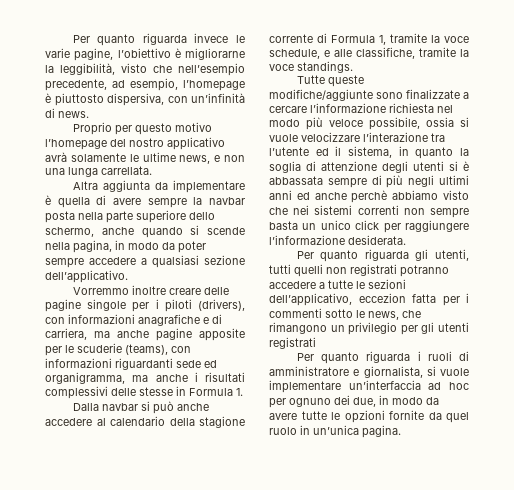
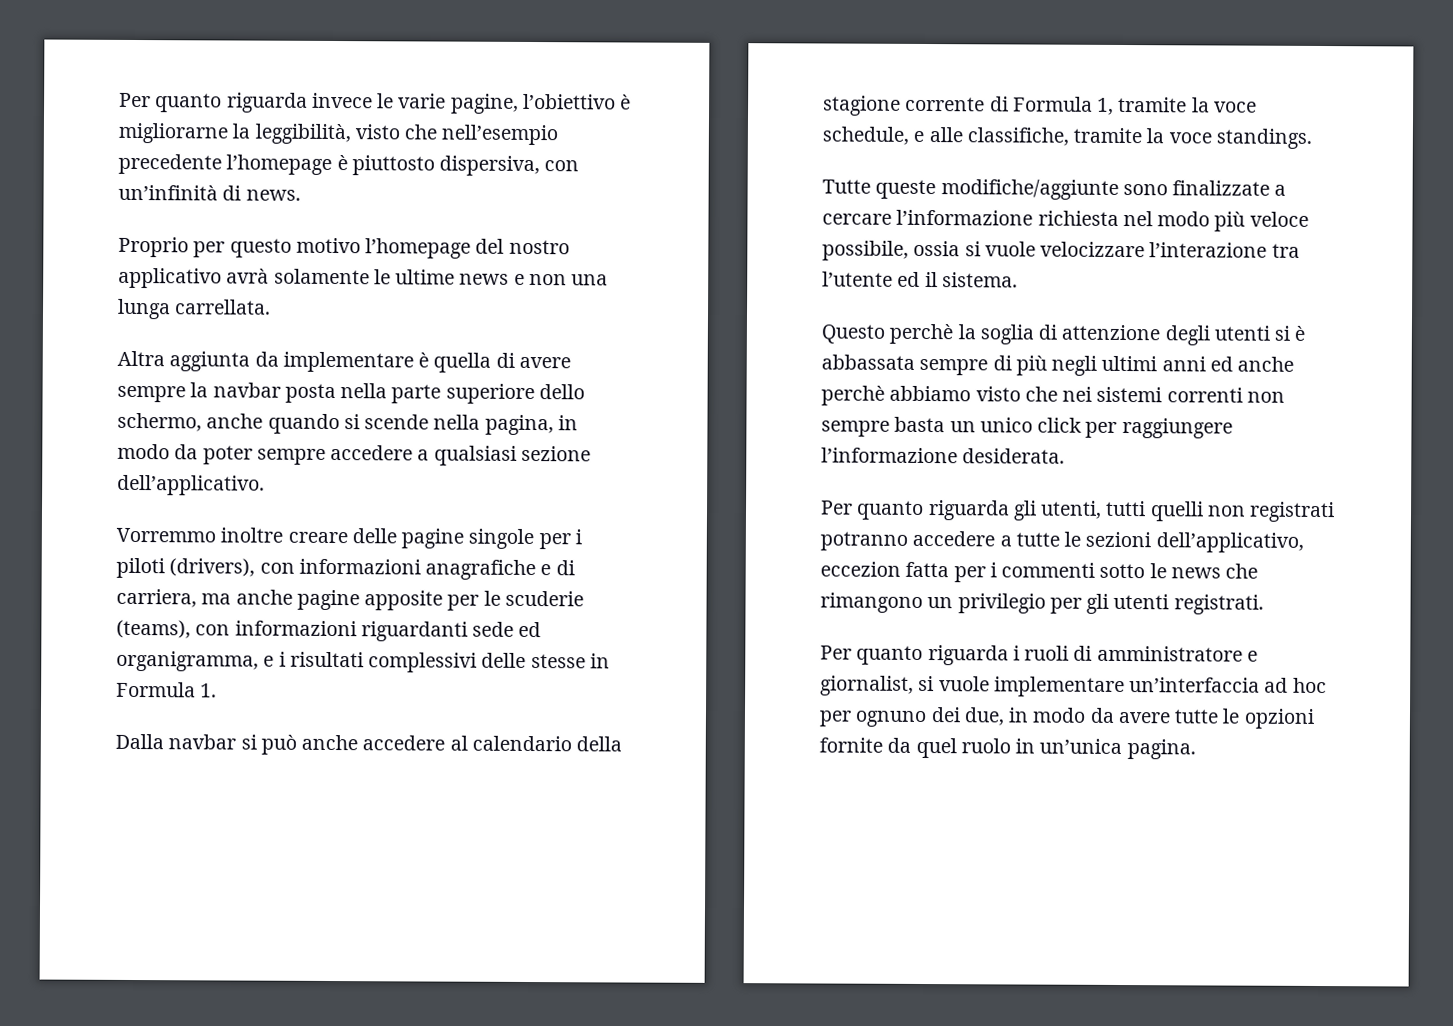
[45,78,178,91] precedente, ad esempio, -> [118,153,222,175] precedente
[179,155,211,164] news, -> [459,273,510,285] news
[132,374,188,382] ma anche -> [263,655,275,667] e
[348,146,454,159] sistema, in quanto -> [941,272,1018,288] [821,323,954,345] sistema. // Questo perchè
[368,311,399,320] news, -> [1170,567,1221,579] news
[269,337,316,349] registrati -> [1173,594,1264,615] registrati.
[363,366,423,378] giornalista, -> [820,675,914,696] giornalist,

